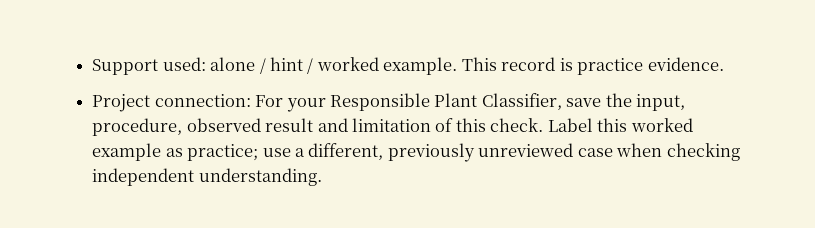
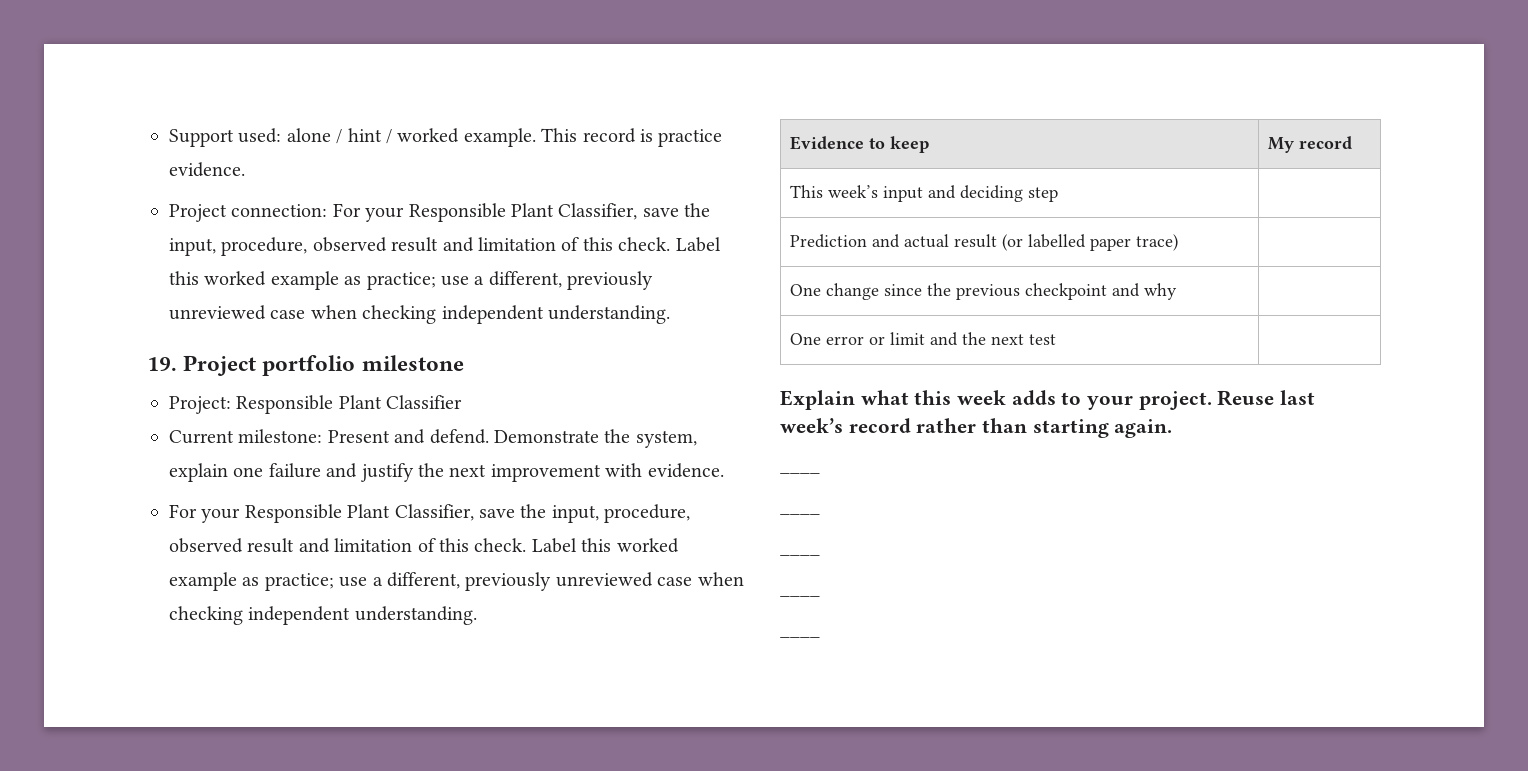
(322, 177) none -> [147,355,464,376] [169,395,463,414] [169,429,697,448] [169,463,724,482] [169,504,691,523] [169,538,679,553] [169,572,744,591] [169,606,477,625] [789,136,929,153] [1267,136,1352,153] [789,185,1058,202] [789,234,1178,251] [789,283,1177,300] [789,332,1056,346] [780,390,1316,410] [780,418,1173,438] [780,471,820,474] [780,512,820,515] [780,553,820,556] [780,594,820,597] [780,635,820,638] // 19. Project portfolio milestone // Project: Responsible Plant Classifier // Current milestone: Present and defend. Demonstrate the system, explain one failure and justify the next improvement with evidence. // For your Responsible Plant Classifier, save the input, procedure, observed result and limitation of this check. Label this worked example as practice; use a different, previously unreviewed case when checking independent understanding. // Evidence to keep | My record // This week’s input and deciding step | // Prediction and actual result (or labelled paper trace) | // One change since the previous checkpoint and why | // One error or limit and the next test | // Explain what this week adds to your project. Reuse last week’s record rather than starting again. // ____ // ____ // ____ // ____ // ____

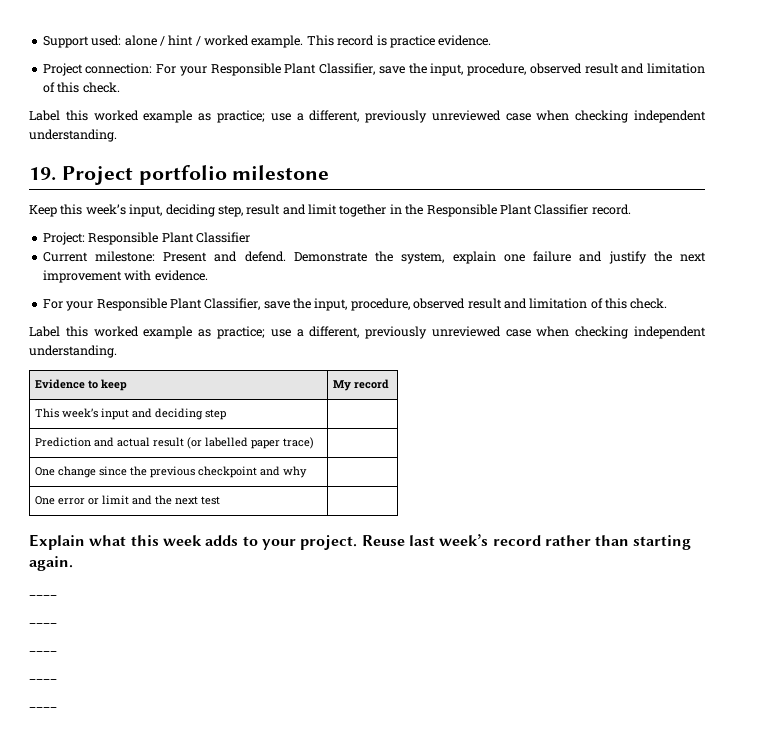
(671, 244) none -> (120, 87) //
(464, 363) none -> [29,204,631,217] // Keep this week’s input, deciding step, result and limit together in the Responsible Plant Classifier record.
(527, 545) none -> (668, 303) //

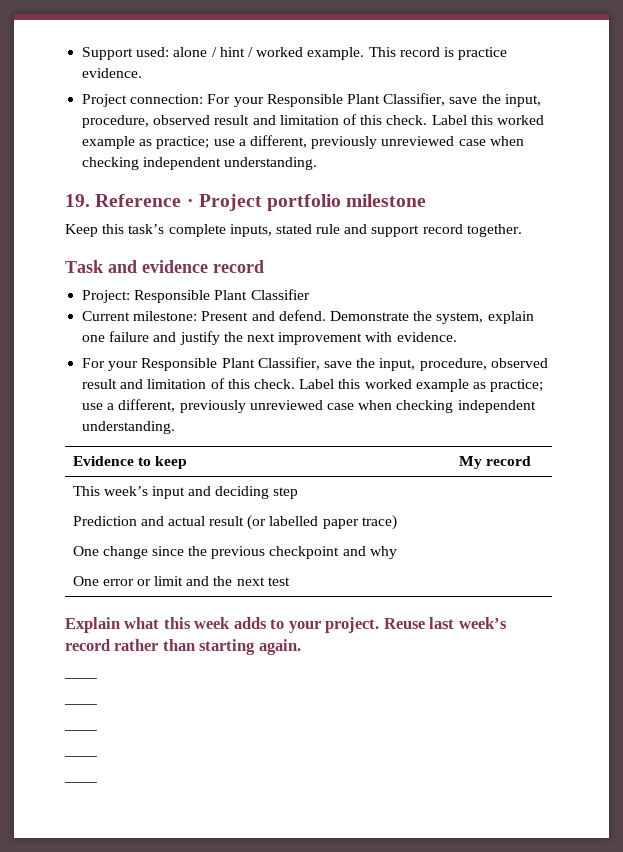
(120, 87) // -> (428, 120) none
(56, 174) none -> [95,194,194,207] Reference ·
[85,204,631,217] week’s input, deciding step, result and limit together in the Responsible Plant Classifier record. -> [128,224,522,237] [65,260,264,273] task’s complete inputs, stated rule and support record together. // Task and evidence record
(668, 303) // -> (295, 384) none

